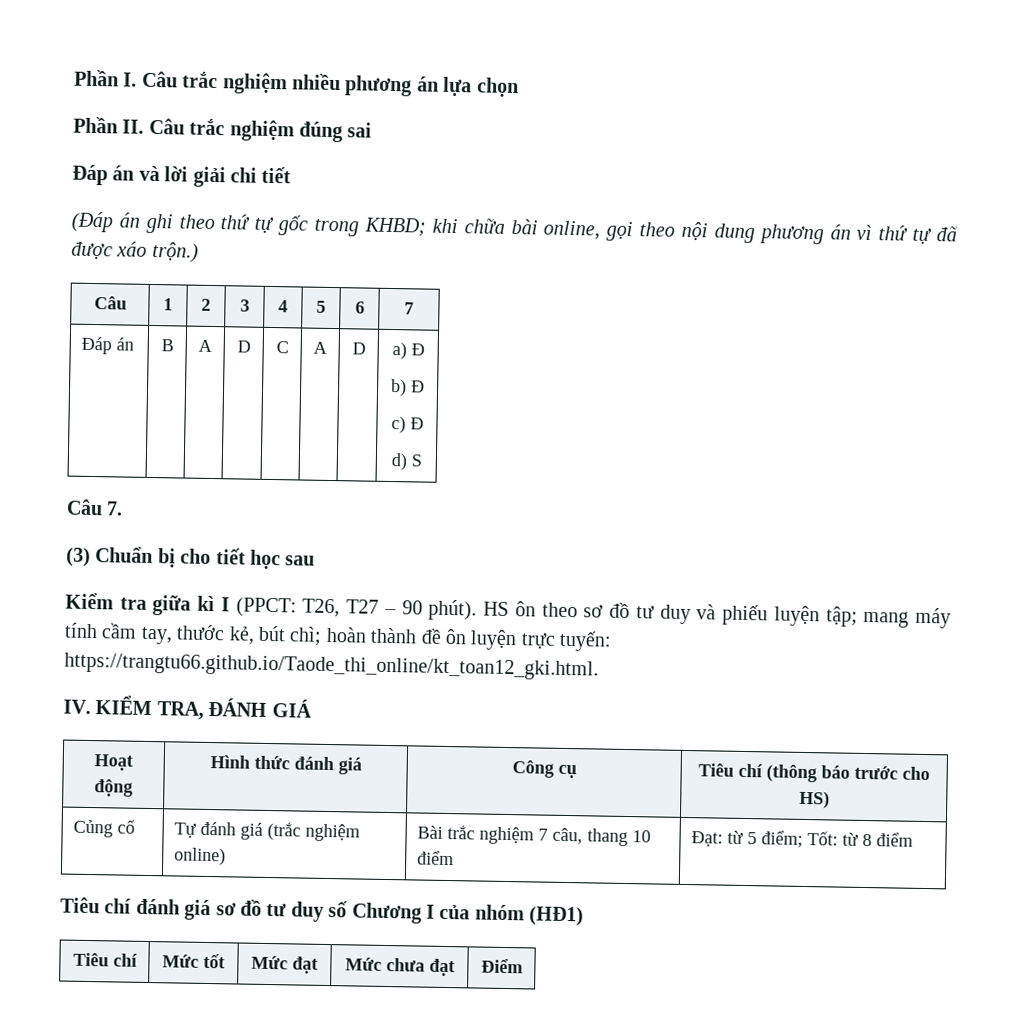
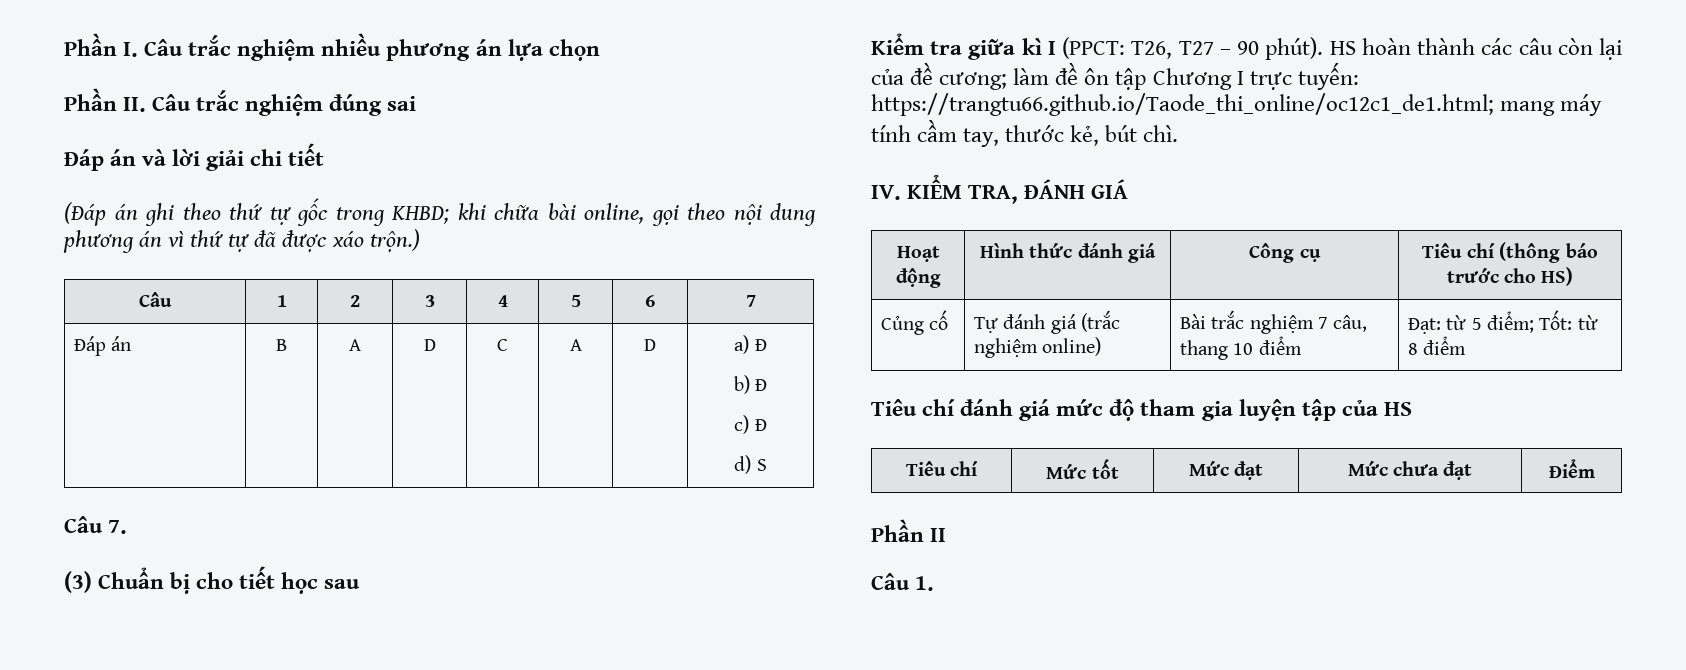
[514,601,858,627] ôn theo sơ đồ tư duy và phiếu luyện tập; -> [1361,38,1623,60] [871,62,1359,90] [871,93,1494,116] hoàn thành các câu còn lại của đề cương; làm đề ôn tập Chương I trực tuyến: https://trangtu66.github.io/Taode_thi_online/oc12c1_de1.html;
[289,626,613,652] [64,652,599,681] chì; hoàn thành đề ôn luyện trực tuyến: https://trangtu66.github.io/Taode_thi_online/kt_toan12_gki.html. -> [1143,125,1179,142] chì.
[215,899,585,927] sơ đồ tư duy số Chương I của nhóm (HĐ1) -> [1056,399,1412,421] mức độ tham gia luyện tập của HS
(523, 966) none -> [871,519,947,542] [871,573,935,591] // Phần II // Câu 1.

